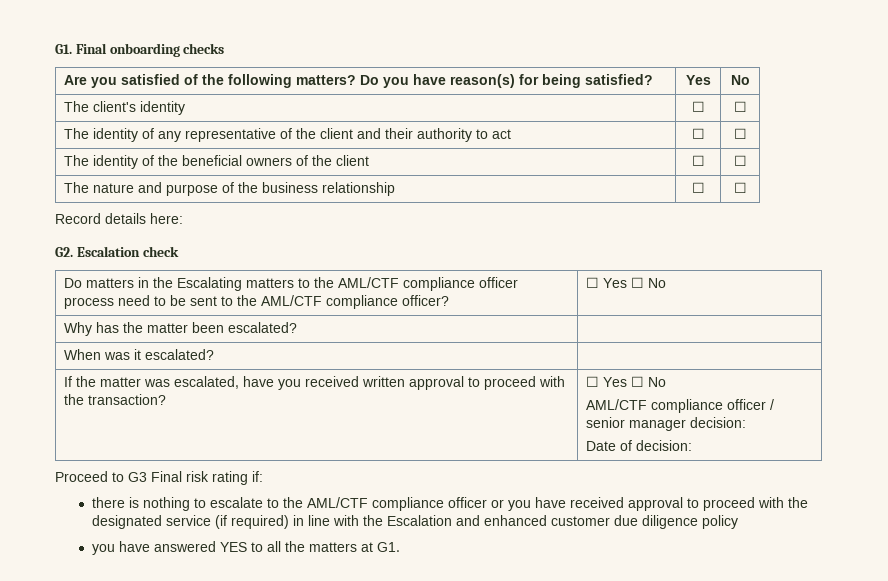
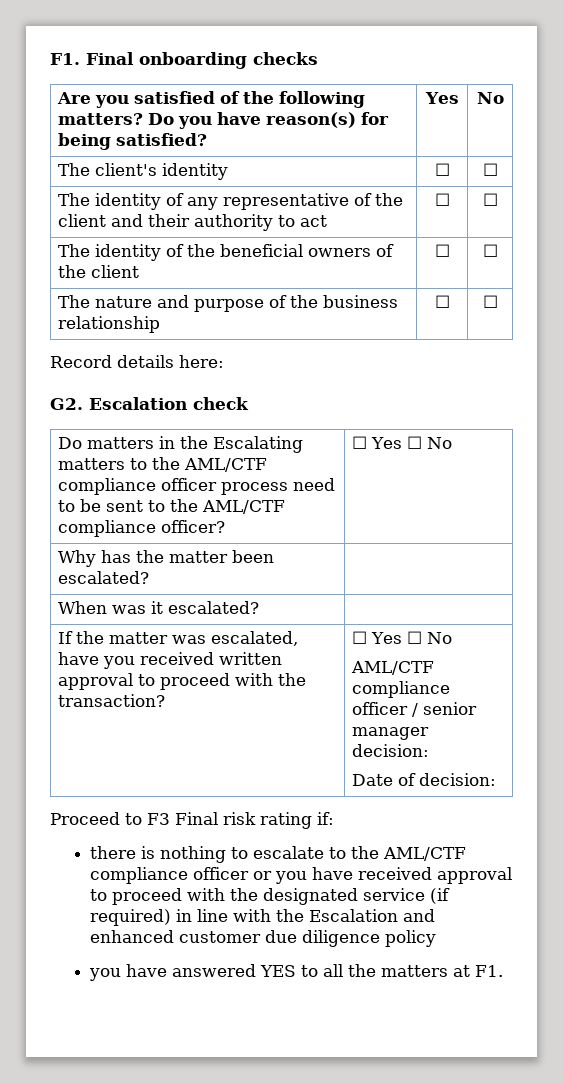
[55,44,72,54] G1. -> [50,53,80,65] F1.
[128,472,147,482] G3 -> [147,813,170,825] F3
[377,542,401,552] G1. -> [475,965,504,977] F1.

